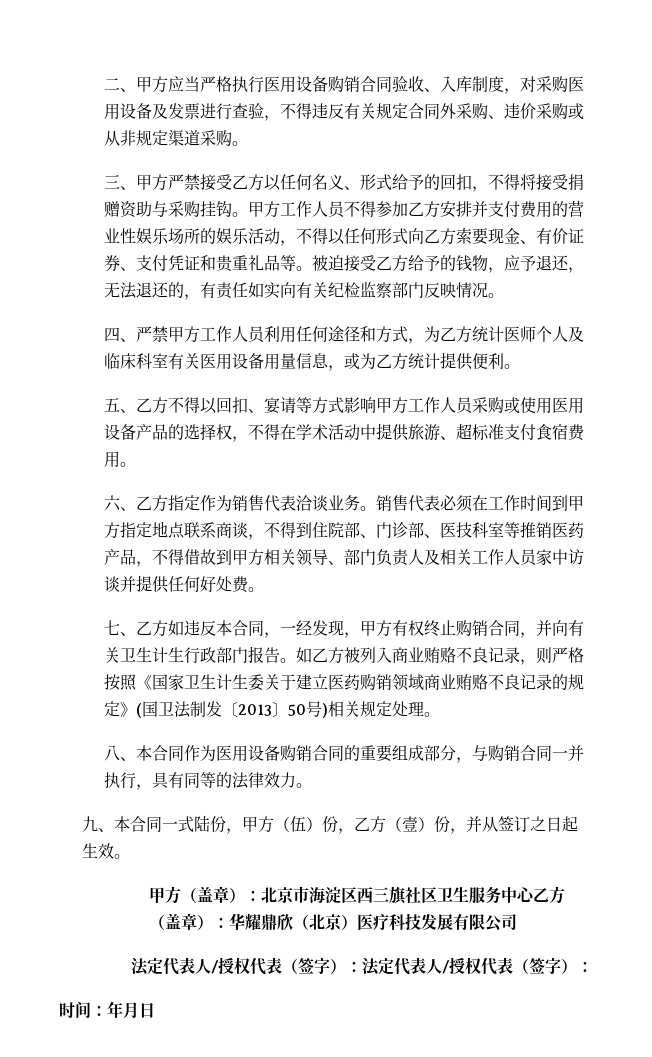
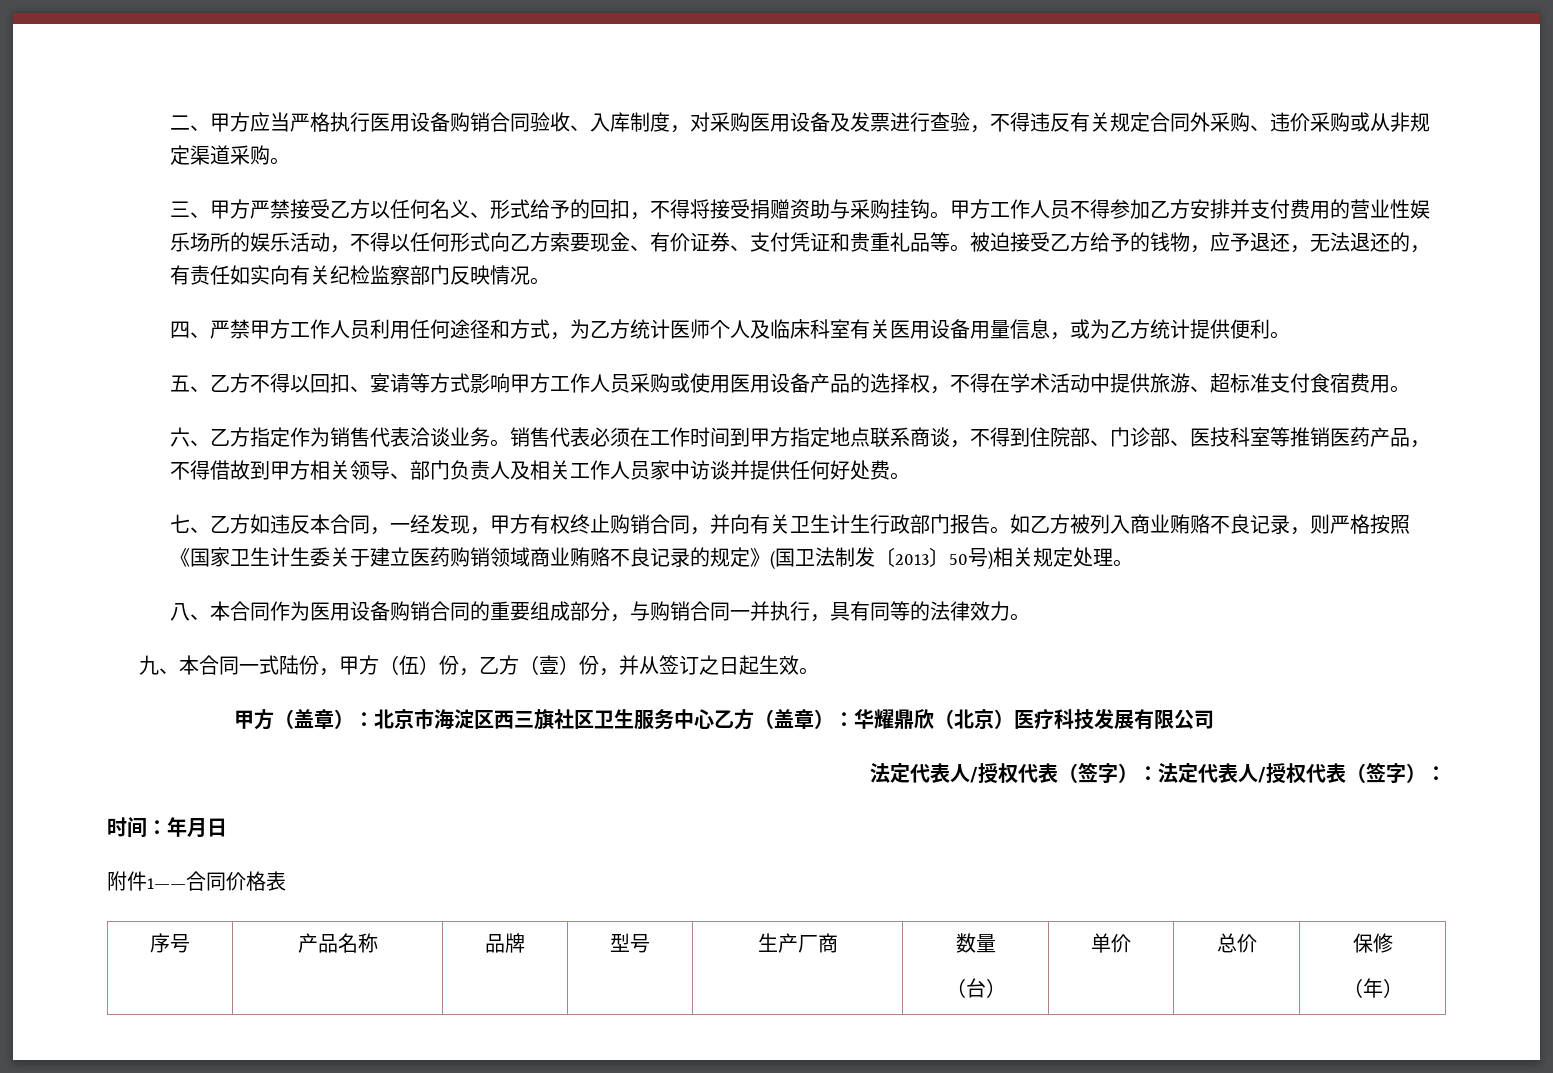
(155, 1010) none -> [107,871,286,891] [150,933,190,953] [297,933,378,953] [485,933,525,953] [610,933,650,953] [757,933,838,953] [955,933,996,953] [945,978,1006,998] [1091,933,1131,953] [1216,933,1257,953] [1352,933,1393,953] [1342,978,1403,998] // 附件1——合同价格表 // 序号 | 产品名称 | 品牌 | 型号 | 生产厂商 | 数量 // （台） | 单价 | 总价 | 保修 // （年）

